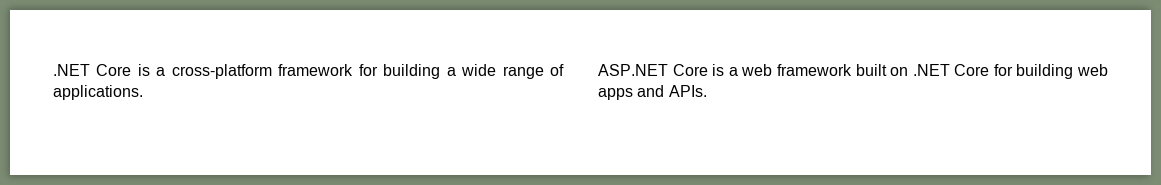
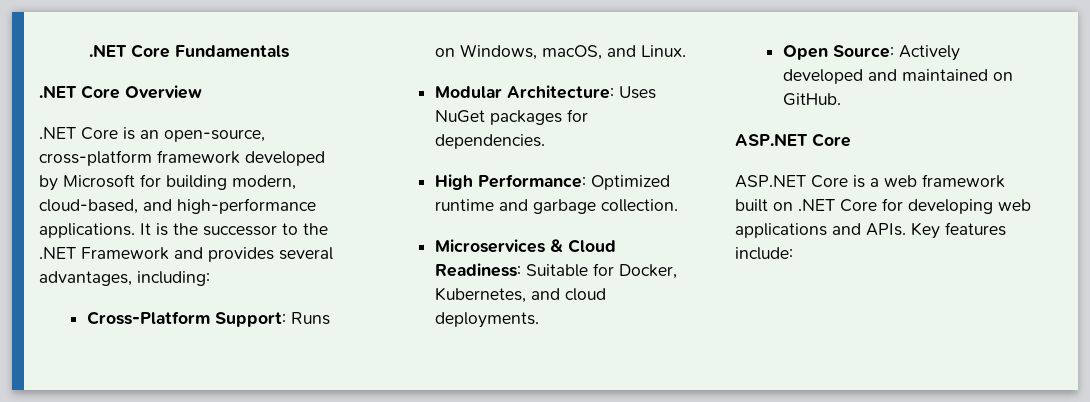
[53,64,564,79] [53,85,143,100] .NET Core is a cross-platform framework for building a wide range of applications. -> [88,44,289,58] [39,85,202,99] [39,127,265,142] [39,150,325,166] [39,174,296,191] [39,198,316,214] [39,223,328,238] [39,247,333,262] [39,271,210,286] [86,311,330,327] [434,44,686,60] [434,85,656,99] [434,109,588,125] [434,134,545,149] [434,174,670,190] [434,199,678,214] [434,239,616,253] [434,263,677,279] [434,287,606,303] [434,312,539,328] [782,45,960,61] [782,69,1013,84] [782,93,841,106] [735,133,851,147] .NET Core Fundamentals // .NET Core Overview // .NET Core is an open-source, cross-platform framework developed by Microsoft for building modern, cloud-based, and high-performance applications. It is the successor to the .NET Framework and provides several advantages, including: // Cross-Platform Support: Runs on Windows, macOS, and Linux. // Modular Architecture: Uses NuGet packages for dependencies. // High Performance: Optimized runtime and garbage collection. // Microservices & Cloud Readiness: Suitable for Docker, Kubernetes, and cloud deployments. // Open Source: Actively developed and maintained on GitHub. // ASP.NET Core
[1016,64,1108,79] [598,85,707,100] building web apps and APIs. -> [908,199,1031,214] [735,222,1006,239] [735,247,793,260] developing web applications and APIs. Key features include:

